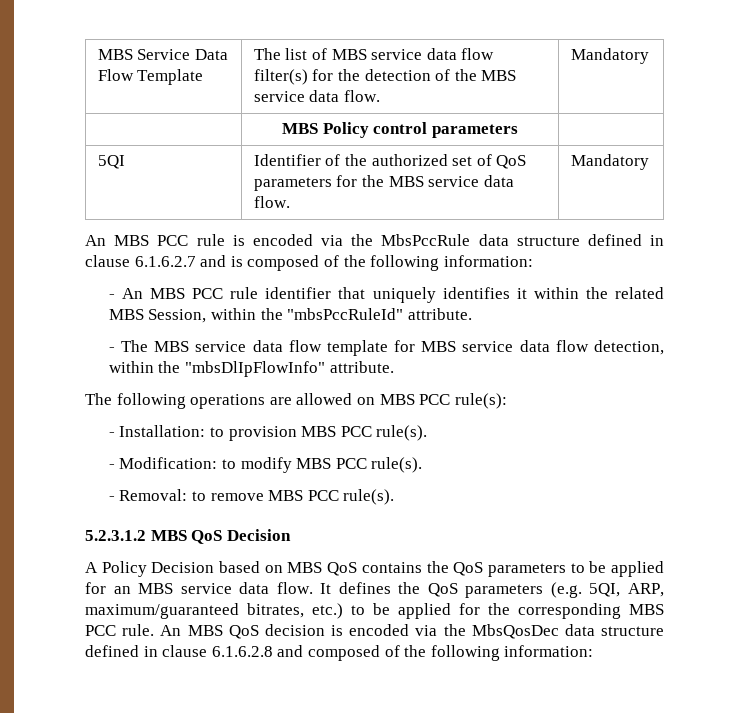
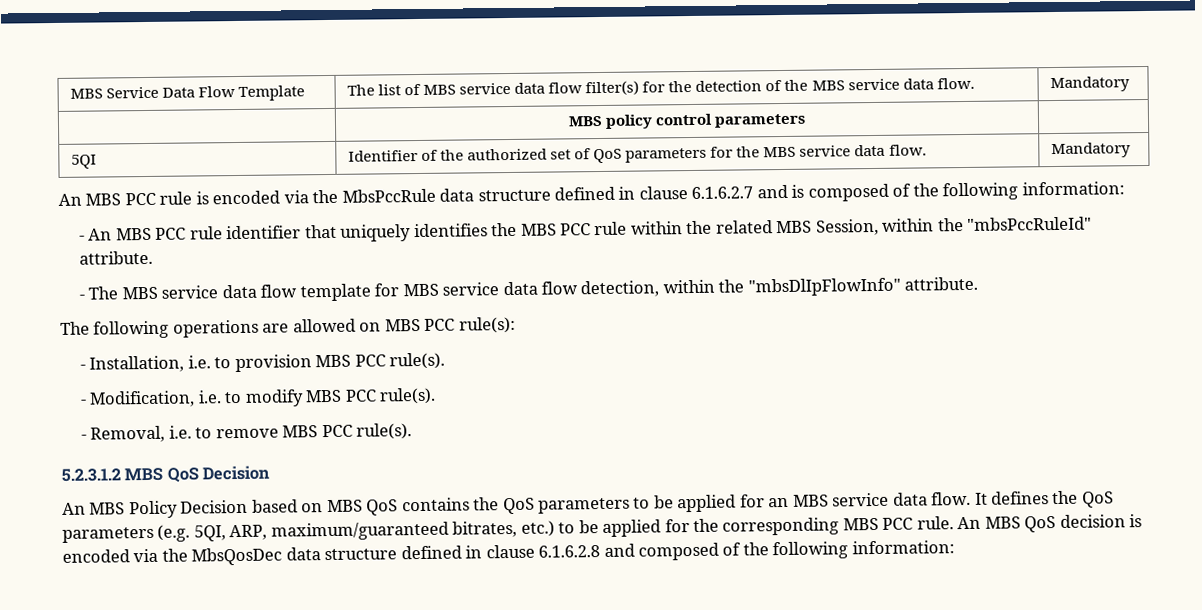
[322,122,369,138] Policy -> [604,114,653,129] policy
[516,288,527,299] it -> [491,221,628,237] the MBS PCC rule
[119,425,206,437] Installation: -> [89,355,211,373] Installation, i.e.
[119,457,218,469] Modification: -> [89,390,222,408] Modification, i.e.
[119,489,188,501] Removal: -> [90,425,192,443] Removal, i.e.
[85,562,98,573] A -> [62,502,126,515] An MBS

